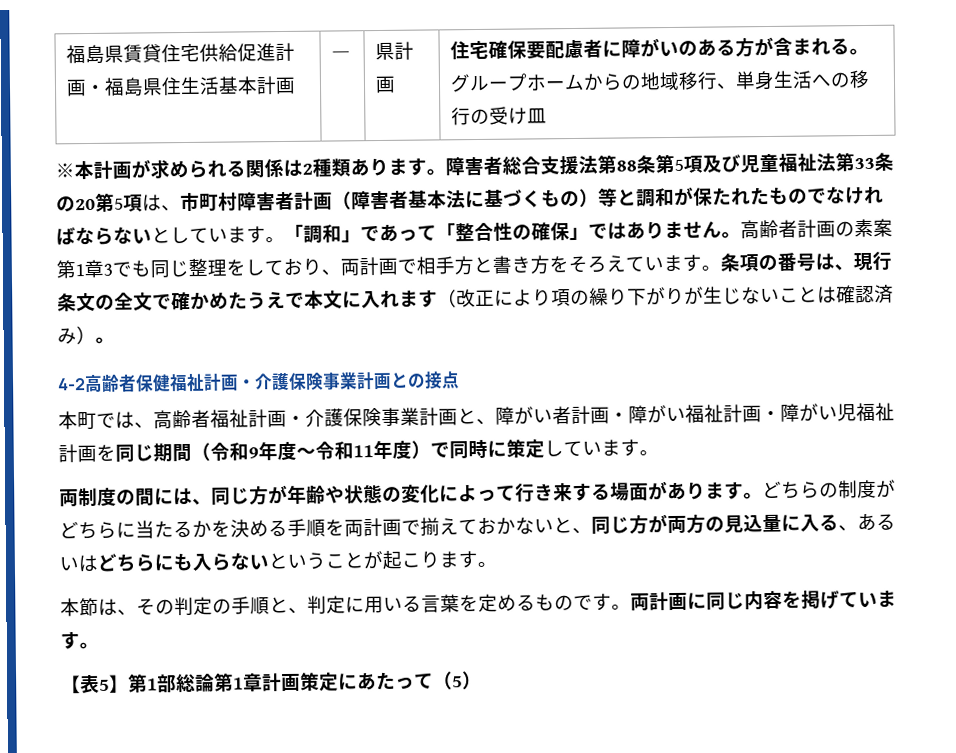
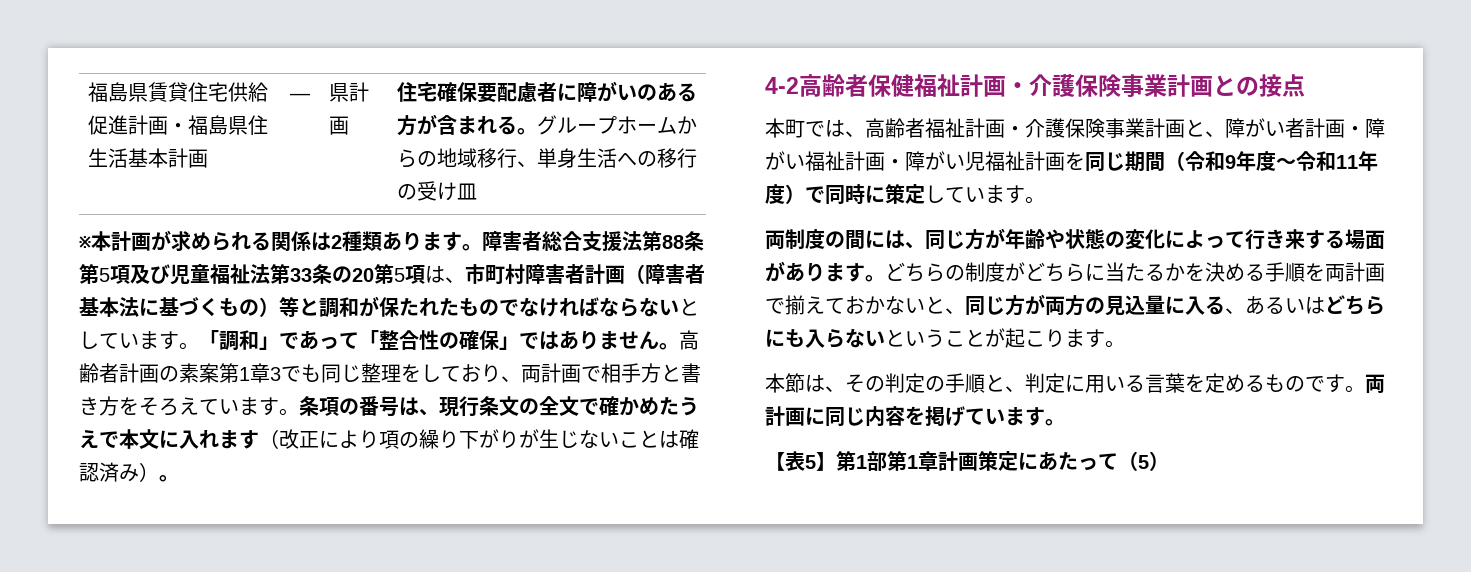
[176,673,215,693] 総論 -> (887, 461) none

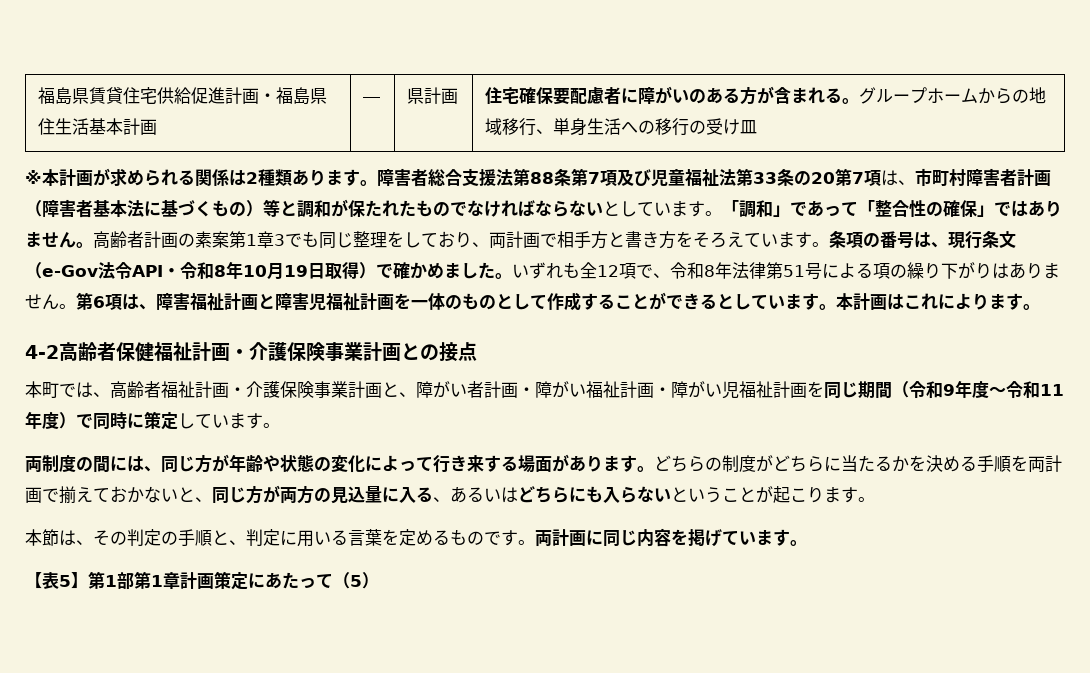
[99,268,110,282] 5 -> [588,172,600,184] 7
[394,268,405,282] 5 -> [852,172,864,184] 7
[519,396,699,416] [79,429,699,449] [79,462,159,482] の全文で確かめたうえで本文に入れます（改正により項の繰り下がりが生じないことは確認済み） -> [25,261,1060,280] [25,292,1023,311] （e-Gov法令API・令和8年10月19日取得）で確かめました。いずれも全12項で、令和8年法律第51号による項の繰り下がりはありません。第6項は、障害福祉計画と障害児福祉計画を一体のものとして作成することができるとしています。本計画はこれによります

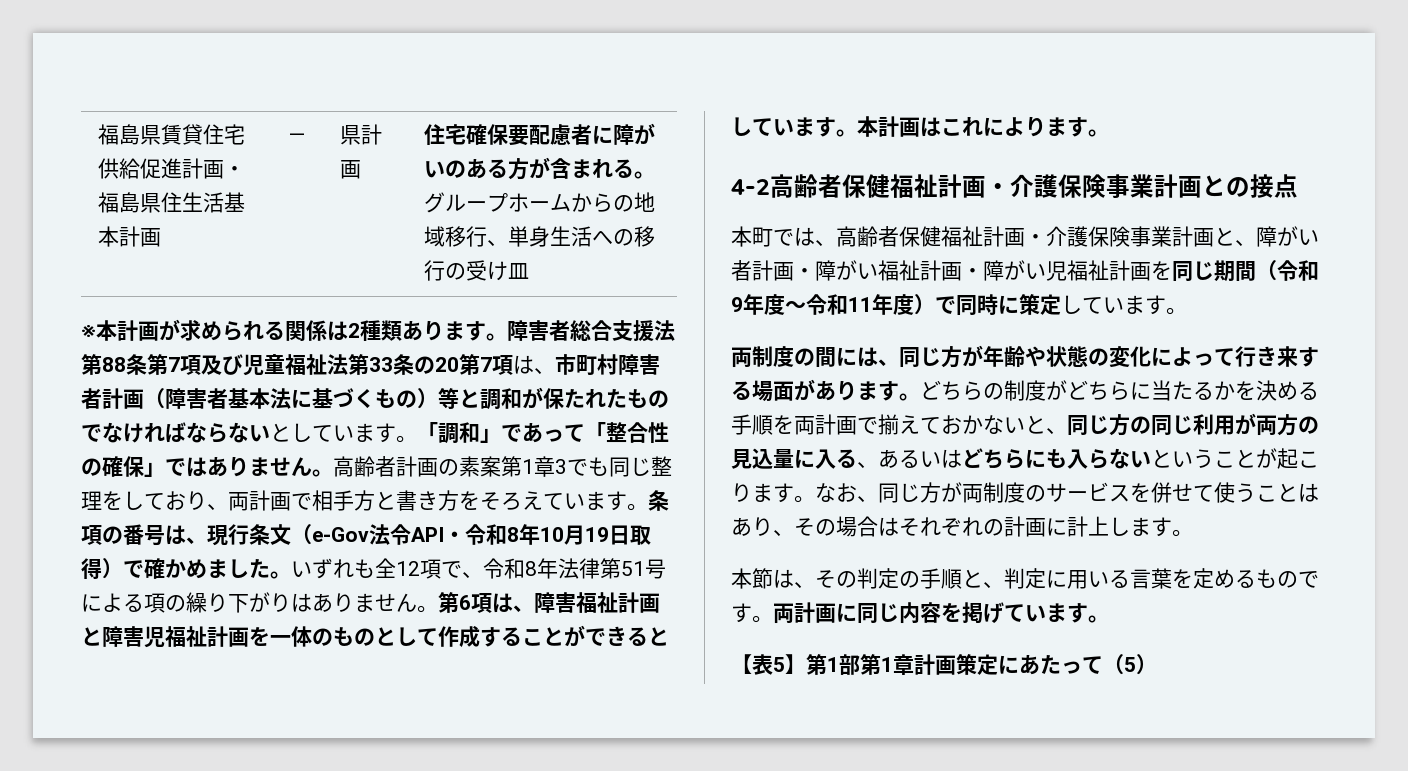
(161, 389) none -> [899,226,941,247] 保健
(263, 494) none -> [1130,414,1235,436] の同じ利用
(875, 499) none -> [815,482,1319,503] [731,516,1193,537] なお、同じ方が両制度のサービスを併せて使うことはあり、その場合はそれぞれの計画に計上します。

